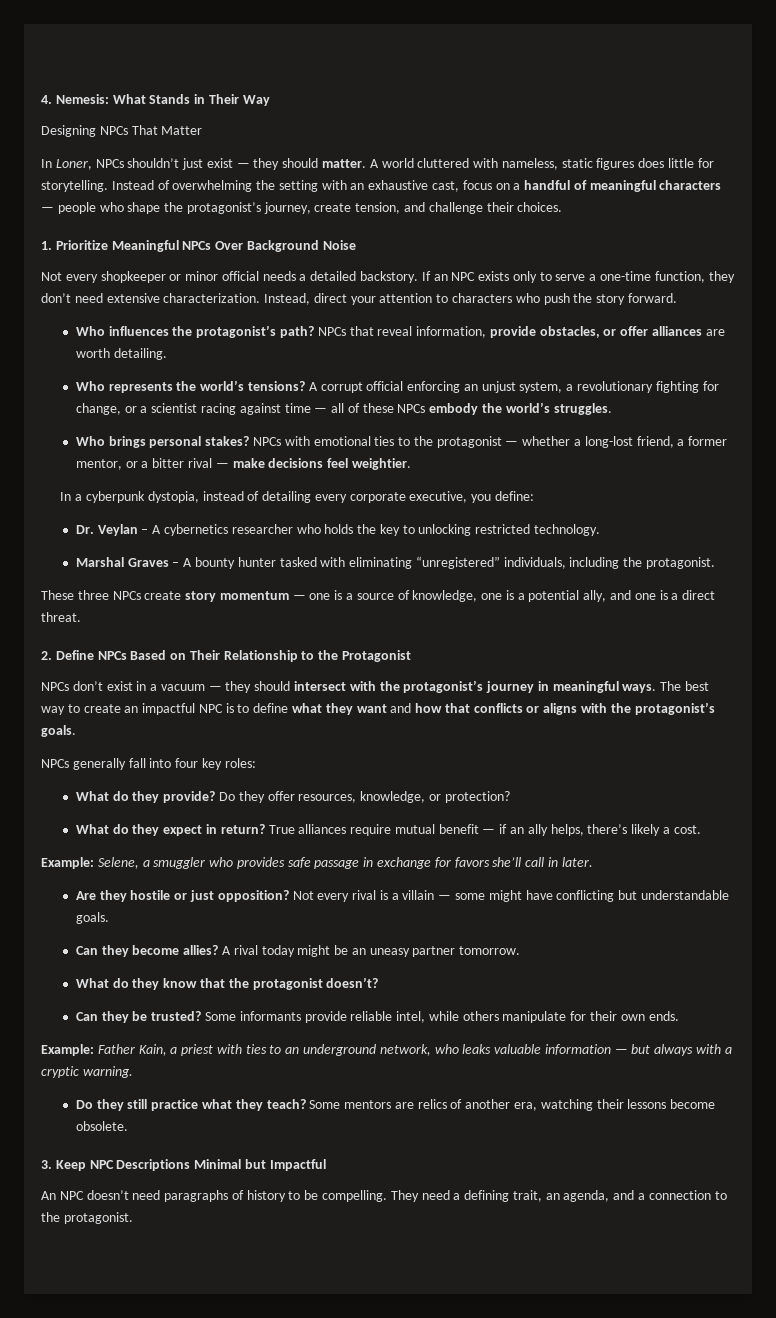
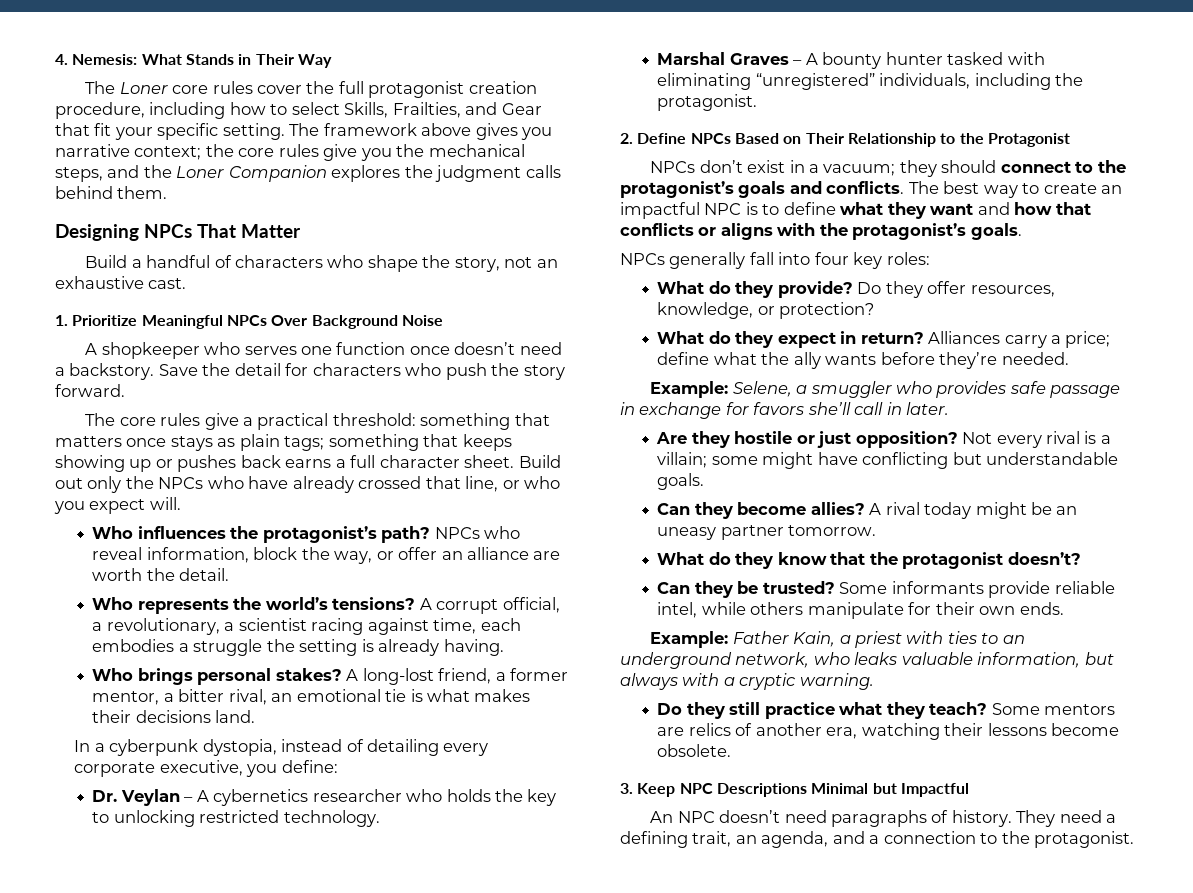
[41,125,203,137] [41,158,714,170] [41,180,722,192] [41,202,563,214] Designing NPCs That Matter // In Loner, NPCs shouldn’t just exist — they should matter. A world cluttered with nameless, static figures does little for storytelling. Instead of overwhelming the setting with an exhaustive cast, focus on a handful of meaningful characters — people who shape the protagonist’s journey, create tension, and challenge their choices. -> [85,81,537,98] [55,102,542,119] [55,123,553,140] [55,144,525,161] [55,165,561,182] [55,186,168,199] [55,224,301,241] [85,255,558,272] [55,276,187,289] The Loner core rules cover the full protagonist creation procedure, including how to select Skills, Frailties, and Gear that fit your specific setting. The framework above gives you narrative context; the core rules give you the mechanical steps, and the Loner Companion explores the judgment calls behind them. // Designing NPCs That Matter // Build a handful of characters who shape the story, not an exhaustive cast.
[41,271,735,283] [41,293,449,305] Not every shopkeeper or minor official needs a detailed backstory. If an NPC exists only to serve a one-time function, they don’t need extensive characterization. Instead, direct your attention to -> [85,342,562,359] [55,363,309,380] A shopkeeper who serves one function once doesn’t need a backstory. Save the detail for
(677, 298) none -> [85,413,550,430] [55,434,512,451] [55,455,561,472] [55,476,561,493] [54,497,181,514] // The core rules give a practical threshold: something that matters once stays as plain tags; something that keeps showing up or pushes back earns a full character sheet. Build out only the NPCs who have already crossed that line, or who you expect will.
[349,326,374,336] that -> [484,526,521,539] who
[489,326,725,338] [75,348,167,360] provide obstacles, or offer alliances are worth detailing. -> [253,547,561,564] [92,568,230,581] block the way, or offer an alliance are worth the detail.
[366,381,719,393] [75,402,612,415] [75,436,581,448] official enforcing an unjust system, a revolutionary fighting for change, or a scientist racing against time — all of these NPCs embody the world’s struggles. // Who brings personal stakes? NPCs with emotional ties to the protagonist — whether a -> [502,597,560,613] [92,618,521,635] [92,639,504,656] [92,668,359,685] official, a revolutionary, a scientist racing against time, each embodies a struggle the setting is already having. // Who brings personal stakes? A
[125,461,138,468] or -> (160, 698) none
[187,458,411,470] rival — make decisions feel weightier. -> [228,689,531,705] [92,710,256,723] rival, an emotional tie is what makes their decisions land.
[41,590,716,602] [41,612,81,622] // These three NPCs create story momentum — one is a source of knowledge, one is a potential ally, and one is a direct threat. -> (758, 102) none
[160,680,657,693] vacuum — they should intersect with the protagonist’s journey in meaningful ways. -> [823,160,1126,177] [620,181,905,198] vacuum; they should connect to the protagonist’s goals and conflicts.
[268,824,701,836] True alliances require mutual benefit — if an ally helps, there’s likely a cost. -> [928,331,1111,348] [657,352,1069,369] Alliances carry a price; define what the ally wants before they’re needed.
[402,890,452,900] villain — -> [657,452,708,468] villain;
[544,1044,628,1055] information — -> [977,652,1081,668] information,
[246,1190,388,1202] history to be compelling. -> [951,810,1012,827] history.

